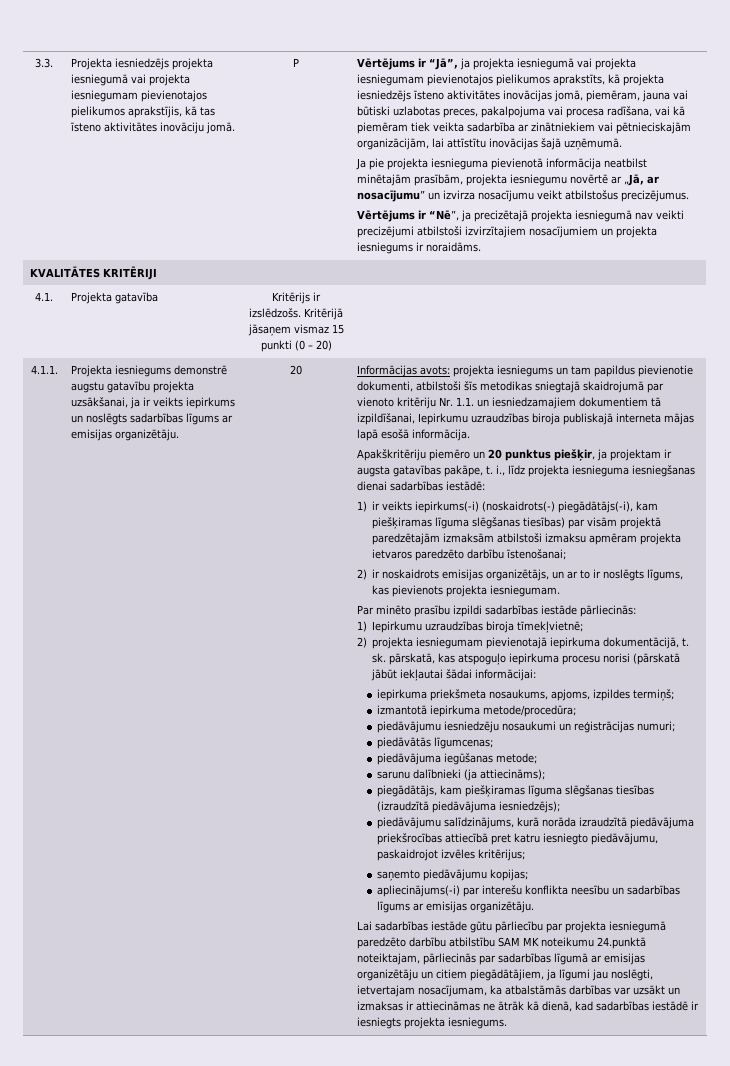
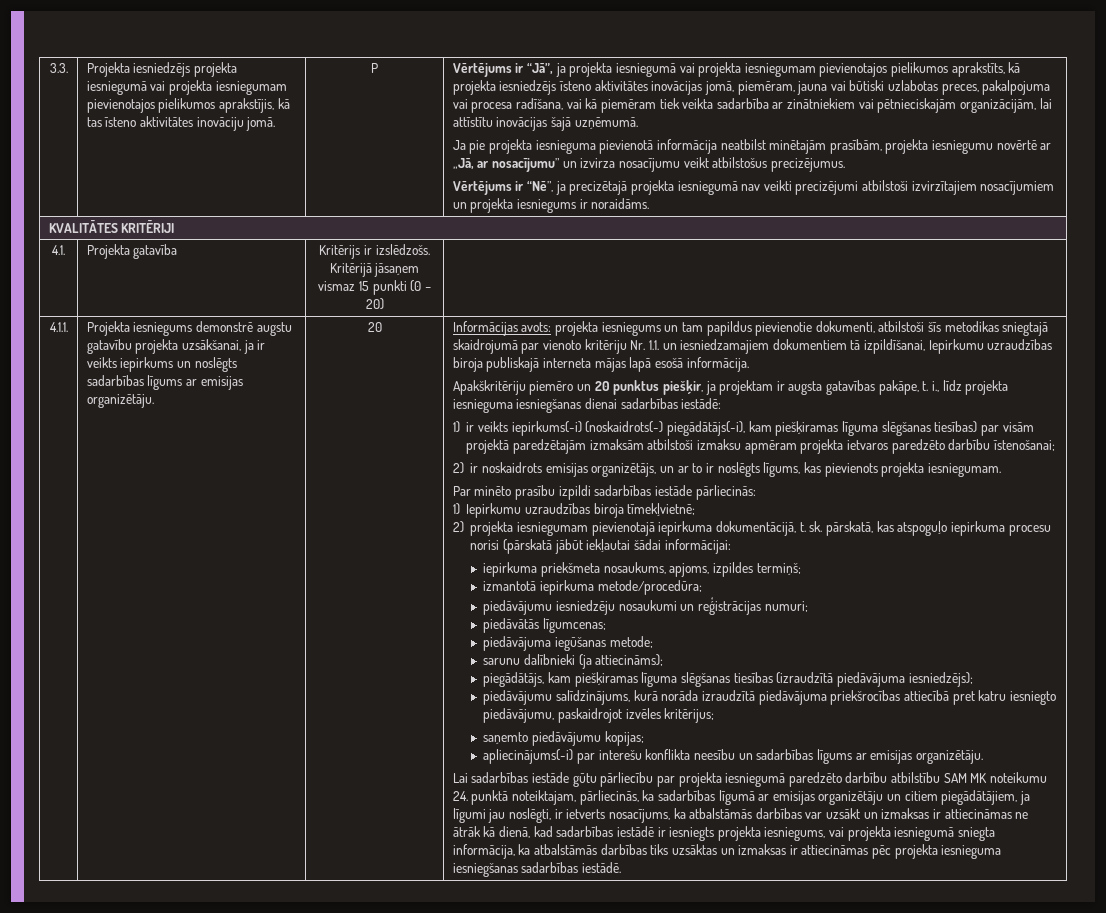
[596,937,646,949] [356,953,496,965] 24.punktā noteiktajam, pārliecinās par -> [452,790,655,805] 24. punktā noteiktajam, pārliecinās, ka
[356,985,487,997] ietvertajam nosacījumam, -> [554,809,670,823] ir ietverts nosacījums,
[447,1017,507,1029] iesniegums. -> [764,826,996,841] [452,844,1002,859] [452,862,621,877] iesniegums, vai projekta iesniegumā sniegta informācija, ka atbalstāmās darbības tiks uzsāktas un izmaksas ir attiecināmas pēc projekta iesnieguma iesniegšanas sadarbības iestādē.

